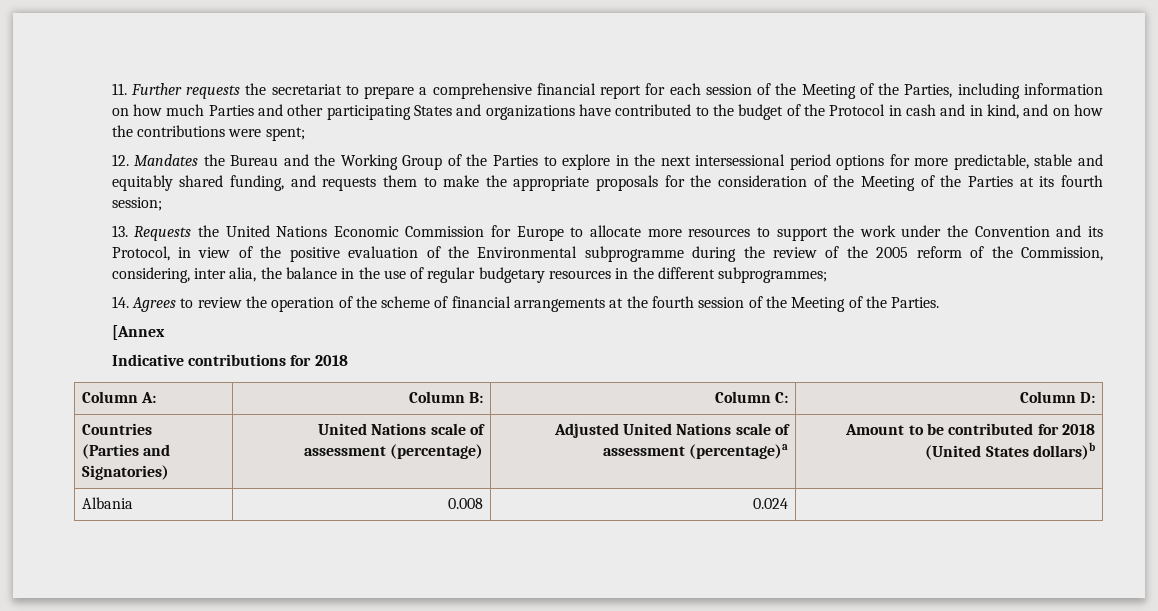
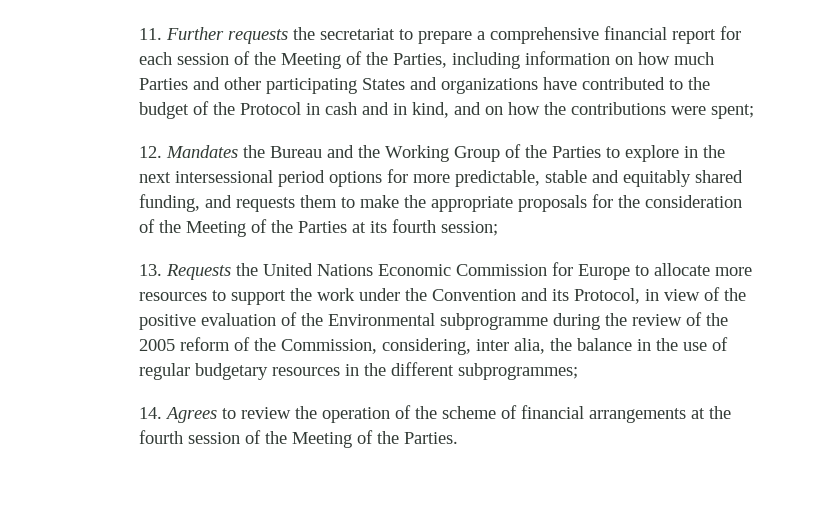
[111,325,165,340] [111,354,348,366] [82,391,157,403] [408,391,483,403] [714,391,788,403] [1019,391,1095,403] [82,423,153,435] [82,444,171,459] [82,465,170,480] [317,423,485,435] [303,444,483,459] [553,423,790,438] [602,444,788,459] [845,423,1095,435] [925,442,1095,460] [82,497,134,509] [447,498,483,509] [752,498,788,509] // [Annex // Indicative contributions for 2018 // Column A: | Column B: | Column C: | Column D: // Countries // (Parties and Signatories) | United Nations scale of assessment (percentage) | Adjusted United Nations scale of assessment (percentage)a | Amount to be contributed for 2018 (United States dollars)b // Albania | 0.008 | 0.024 | -> (458, 438) none

